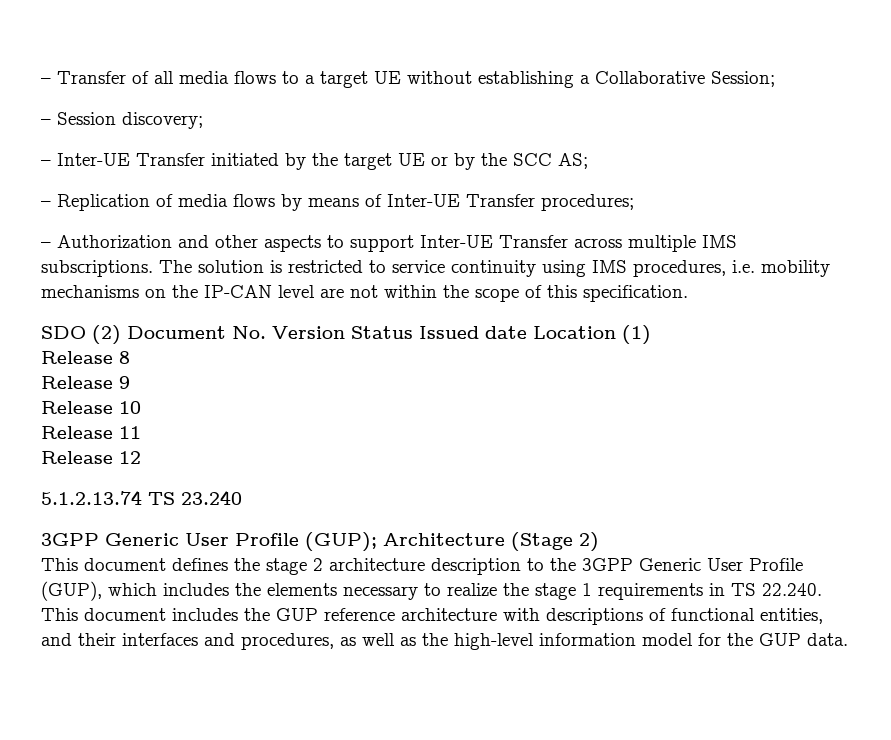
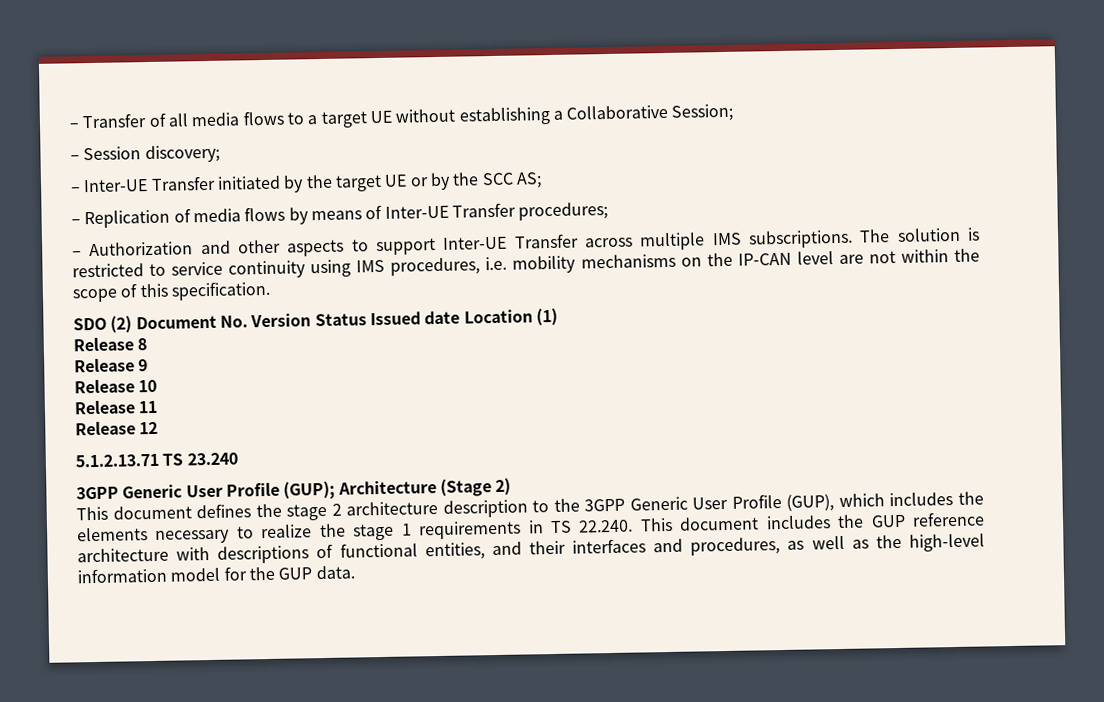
[41,490,142,505] 5.1.2.13.74 -> [75,453,159,468] 5.1.2.13.71

